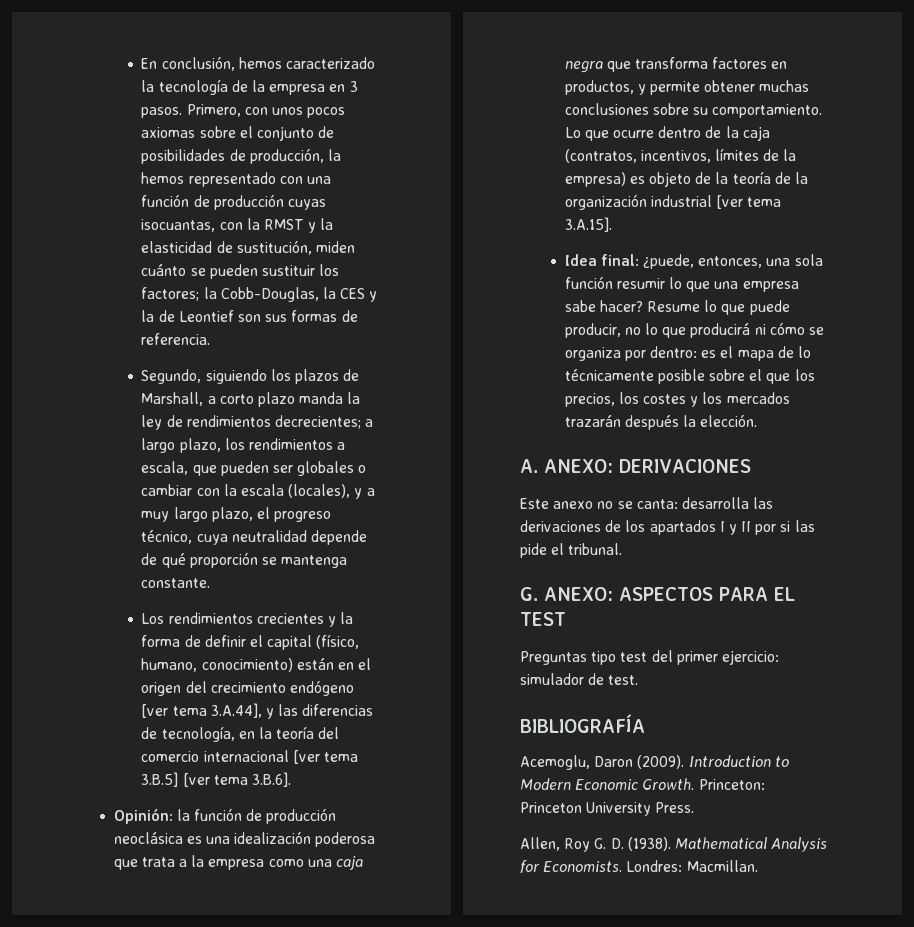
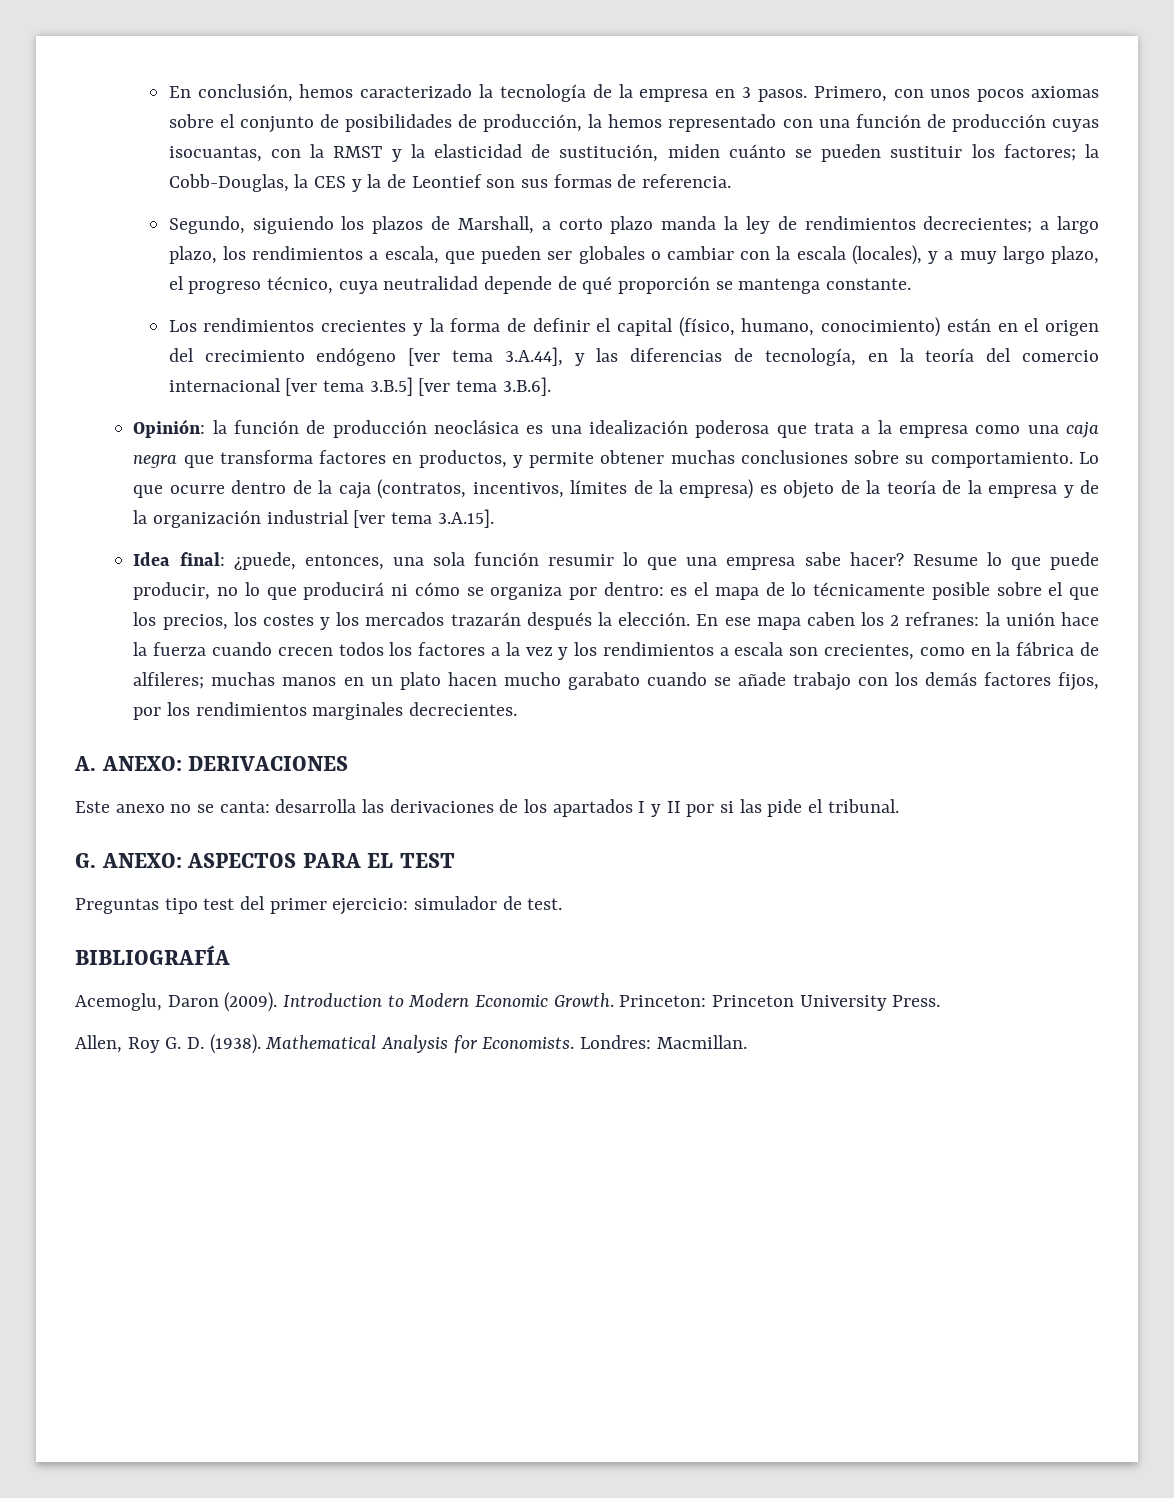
(809, 178) none -> [988,480,1100,498] [133,510,148,524] empresa y de la
(758, 420) none -> [696,612,1100,630] [133,642,1099,660] [133,672,1099,691] [133,702,518,720] En ese mapa caben los 2 refranes: la unión hace la fuerza cuando crecen todos los factores a la vez y los rendimientos a escala son crecientes, como en la fábrica de alfileres; muchas manos en un plato hacen mucho garabato cuando se añade trabajo con los demás factores fijos, por los rendimientos marginales decrecientes.

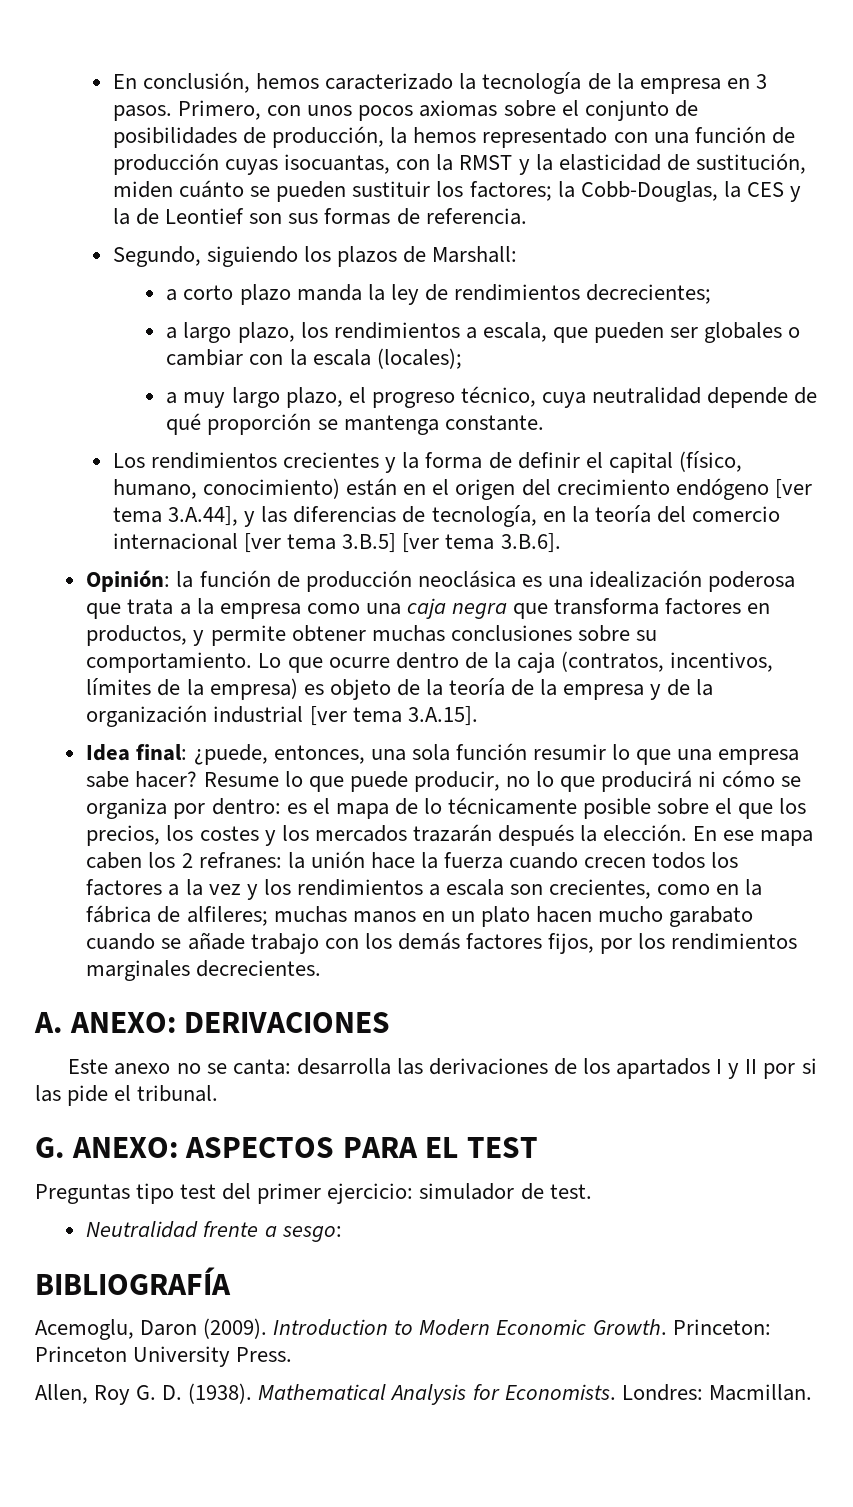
[457,216,534,234] Marshall, -> [432,246,518,263] Marshall: //
(1033, 224) none -> (711, 294) //
[851,245,939,265] (locales), y -> [376,348,462,369] (locales); //
(563, 904) none -> [86,1221,342,1242] // Neutralidad frente a sesgo:

